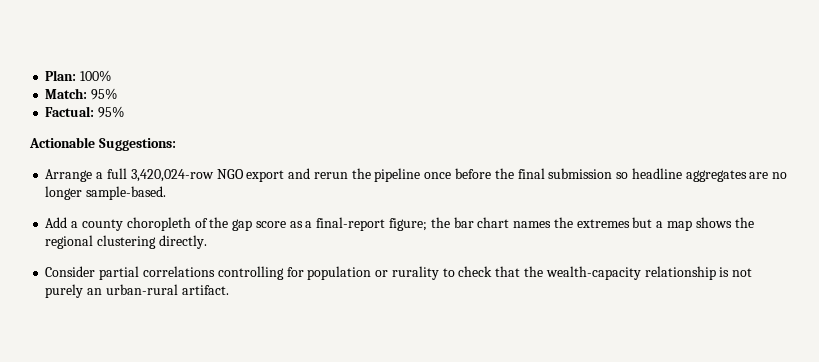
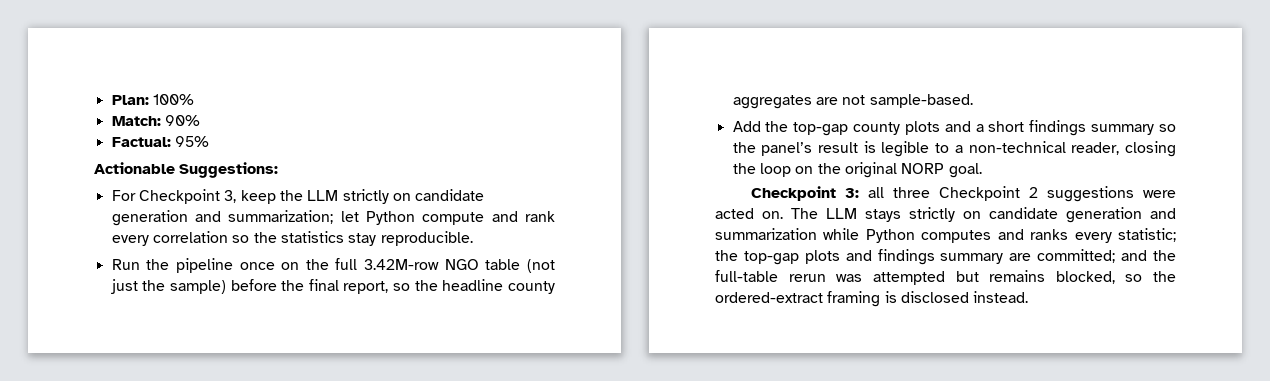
[91,88,118,100] 95% -> [164,115,200,126] 90%
[45,168,788,182] [45,186,167,200] [45,217,754,231] [45,235,207,249] [45,266,753,280] [45,284,229,298] Arrange a full 3,420,024-row NGO export and rerun the pipeline once before the final submission so headline aggregates are no longer sample-based. // Add a county choropleth of the gap score as a final-report figure; the bar chart names the extremes but a map shows the regional clustering directly. // Consider partial correlations controlling for population or rurality to check that the wealth-capacity relationship is not purely an urban-rural artifact. -> [111,189,485,204] [111,210,555,226] [111,231,473,246] [111,258,555,273] [110,279,555,294] [732,94,973,109] [732,120,1176,136] [732,141,1176,157] [732,162,982,178] [750,186,1176,202] [715,207,1176,223] [715,228,1176,243] [715,249,1176,265] [715,270,1176,285] [715,291,1029,307] For Checkpoint 3, keep the LLM strictly on candidate generation and summarization; let Python compute and rank every correlation so the statistics stay reproducible. // Run the pipeline once on the full 3.42M-row NGO table (not just the sample) before the final report, so the headline county aggregates are not sample-based. // Add the top-gap county plots and a short findings summary so the panel’s result is legible to a non-technical reader, closing the loop on the original NORP goal. // Checkpoint 3: all three Checkpoint 2 suggestions were acted on. The LLM stays strictly on candidate generation and summarization while Python computes and ranks every statistic; the top-gap plots and findings summary are committed; and the full-table rerun was attempted but remains blocked, so the ordered-extract framing is disclosed instead.

